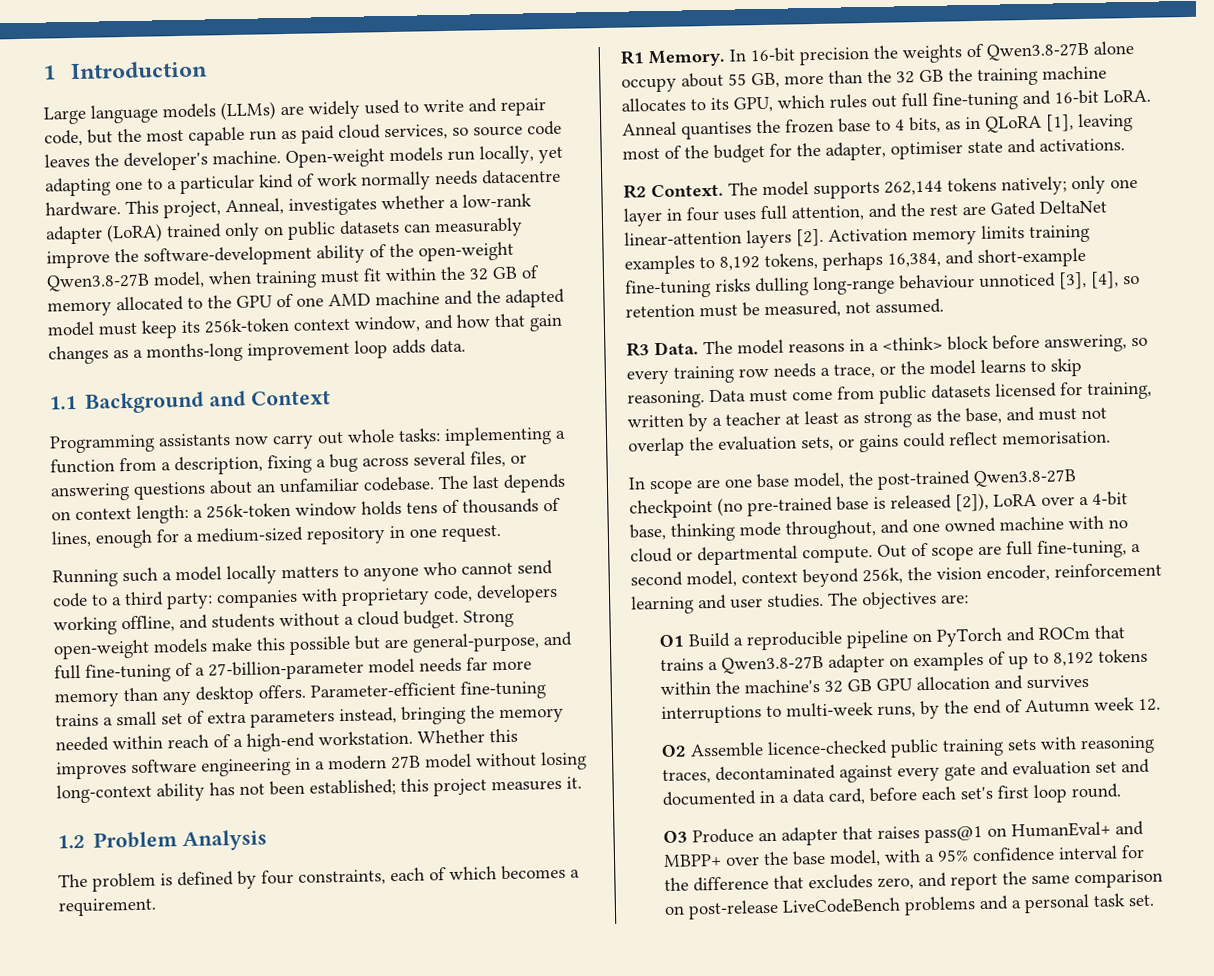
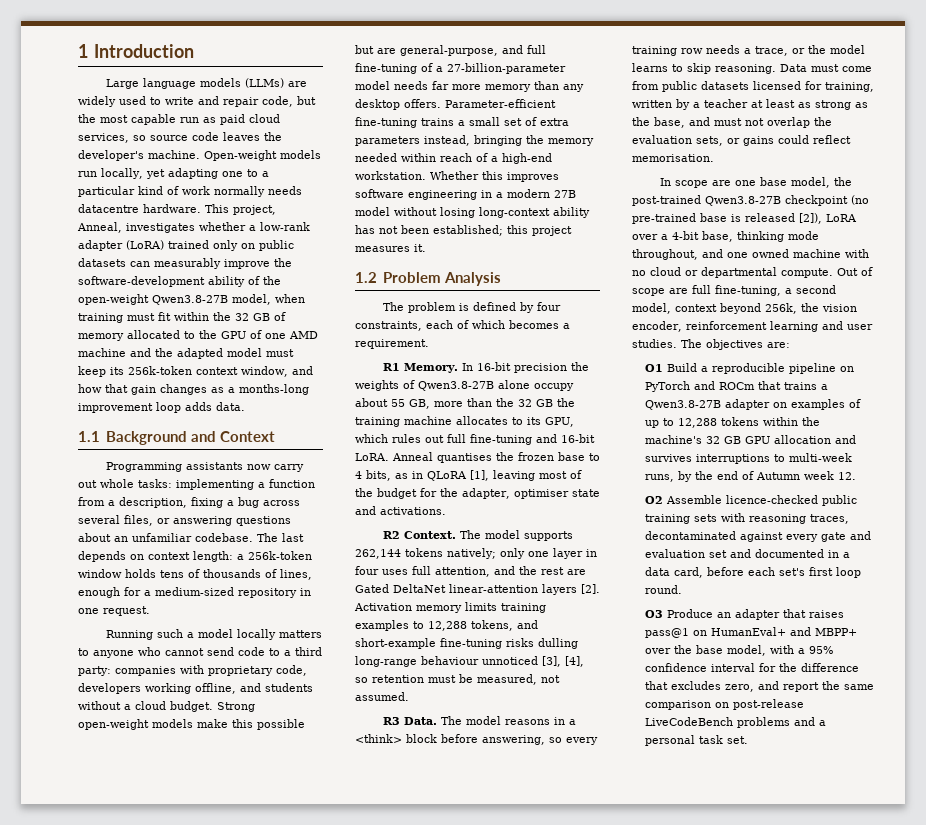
[719,251,941,271] 8,192 tokens, perhaps 16,384, -> [428,620,513,631] 12,288 tokens,
[1052,651,1094,667] 8,192 -> [677,418,717,428] 12,288

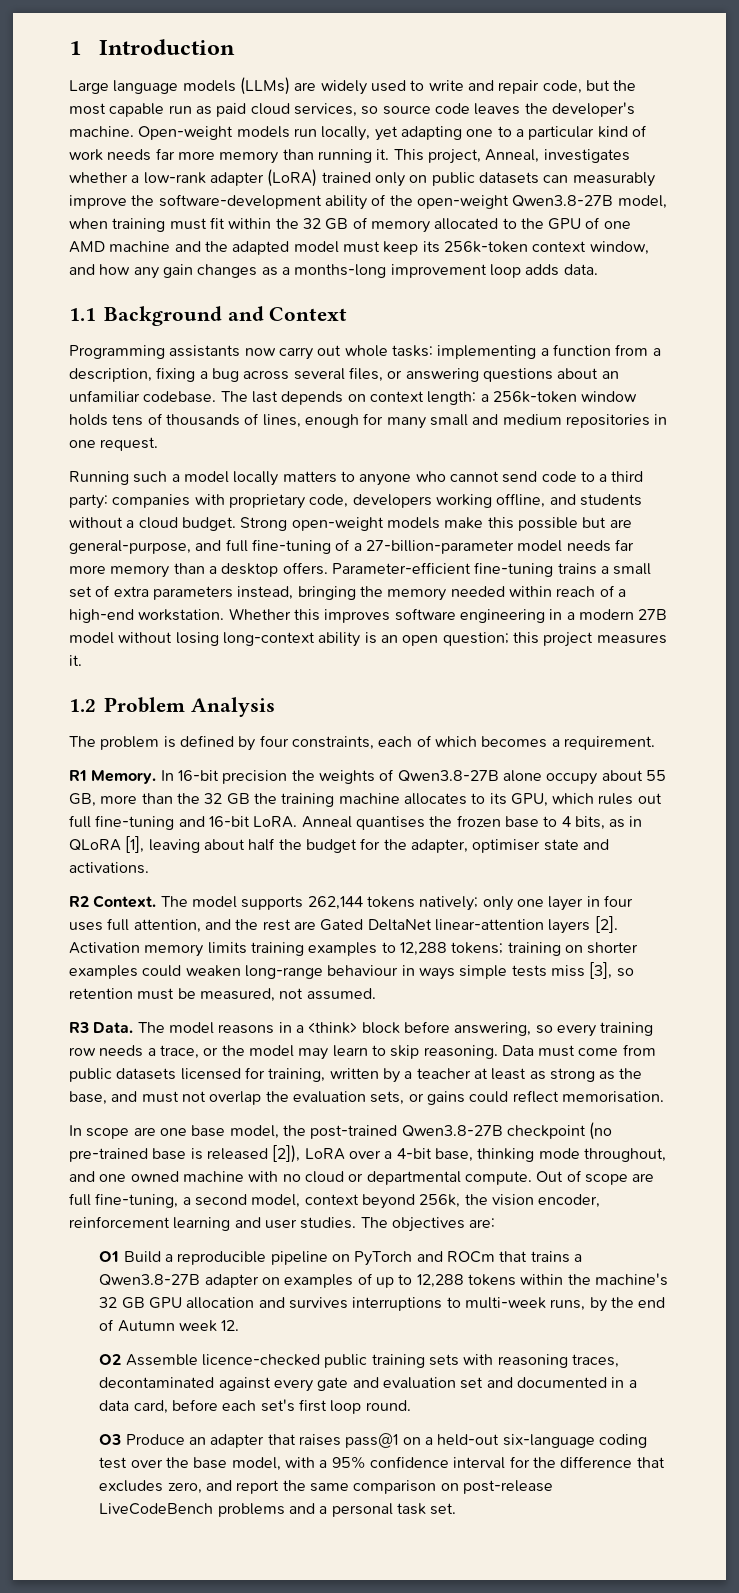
[214,186,302,197] [78,204,201,213] normally needs datacentre hardware. -> [107,148,390,164] needs far more memory than running it.
[105,384,128,393] that -> [133,267,159,279] any
[144,587,297,598] a medium-sized repository -> [386,414,650,429] many small and medium repositories
[563,84,584,92] any -> [208,566,217,574] a
[355,225,503,236] has not been established; -> [364,632,509,646] is an open question;
[539,470,582,479] most of -> [203,838,276,851] about half
[471,620,538,631] [355,638,578,649] [355,656,584,667] tokens, and short-example fine-tuning risks dulling long-range behaviour unnoticed [3], [4], -> [451,942,639,956] [69,962,613,980] tokens; training on shorter examples could weaken long-range behaviour in ways simple tests miss [3],
[632,63,668,72] learns -> [298,1045,368,1060] may learn
[710,627,857,636] HumanEval+ and MBPP+ -> [424,1434,647,1448] [99,1457,128,1469] a held-out six-language coding test

